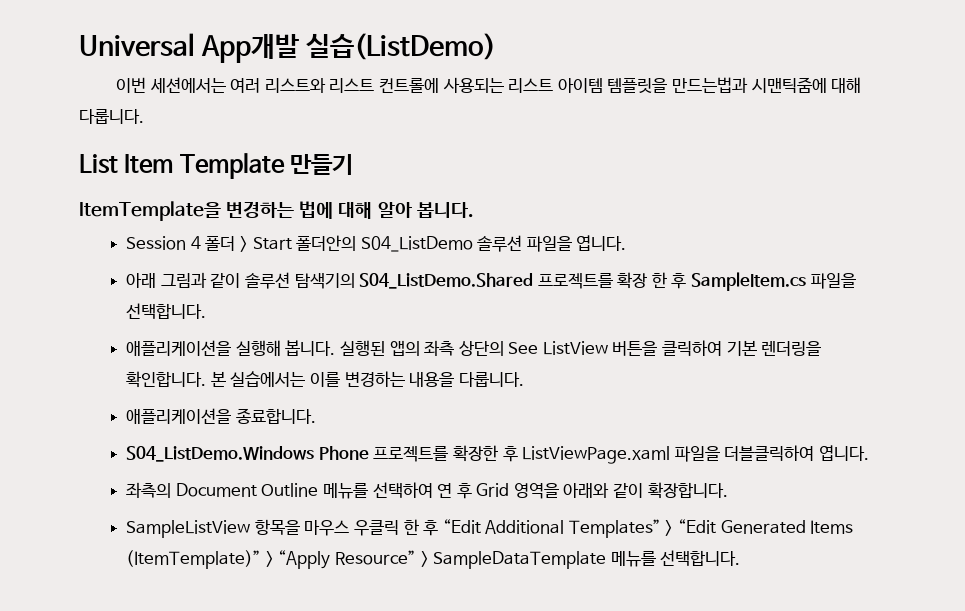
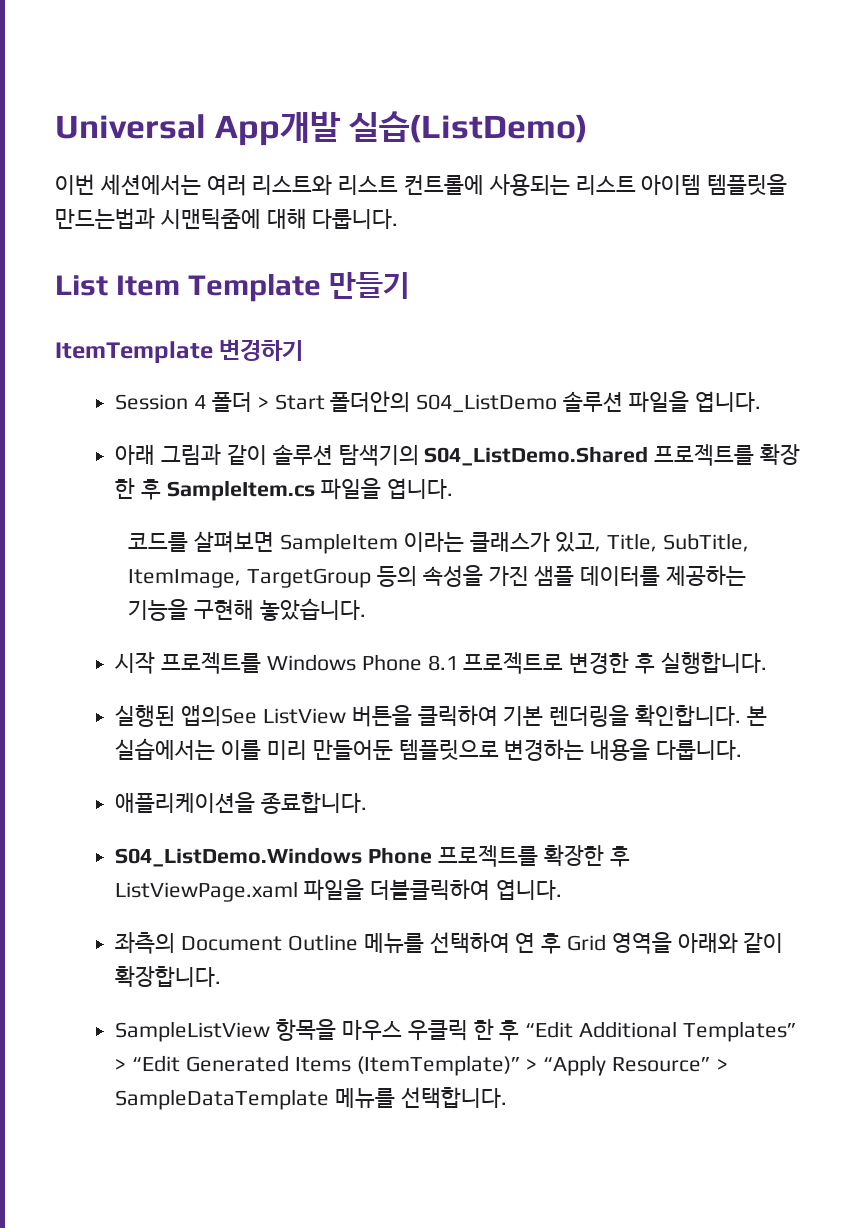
[79,201,474,221] ItemTemplate을 변경하는 법에 대해 알아 봅니다. -> [55,339,304,363] ItemTemplate 변경하기
[126,303,207,319] [126,340,539,356] 선택합니다. // 애플리케이션을 실행해 봅니다. 실행된 앱의 좌측 상단의 See -> [386,478,453,499] [128,531,750,554] [128,565,747,588] [128,598,366,621] [115,652,767,674] [115,705,258,727] 엽니다. // 코드를 살펴보면 SampleItem 이라는 클래스가 있고, Title, SubTitle, ItemImage, TargetGroup 등의 속성을 가진 샘플 데이터를 제공하는 기능을 구현해 놓았습니다. // 시작 프로젝트를 Windows Phone 8.1 프로젝트로 변경한 후 실행합니다. // 실행된 앱의See
(340, 379) none -> [266,739,499,760] 미리 만들어둔 템플릿으로

